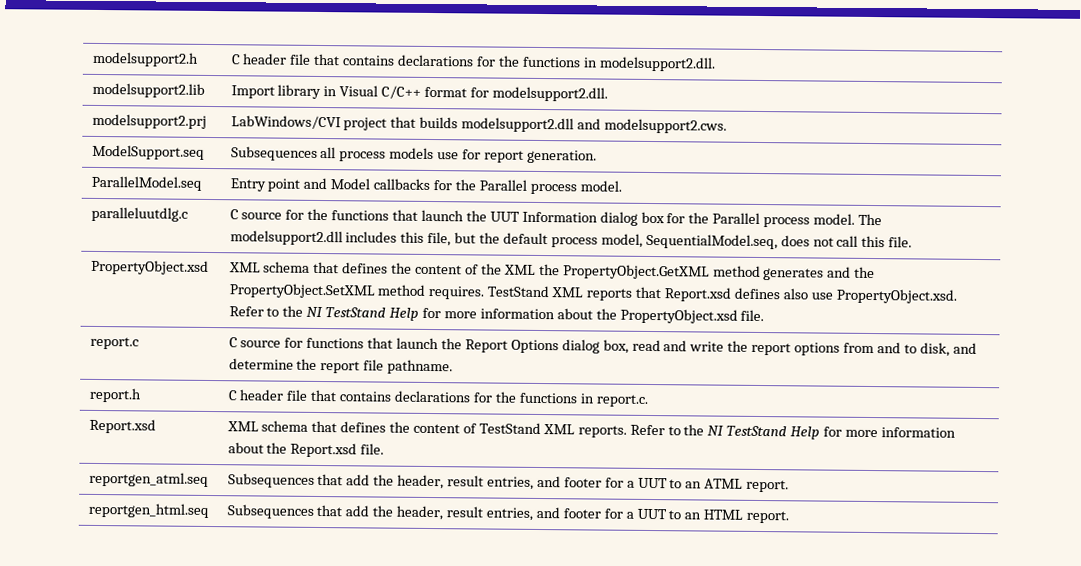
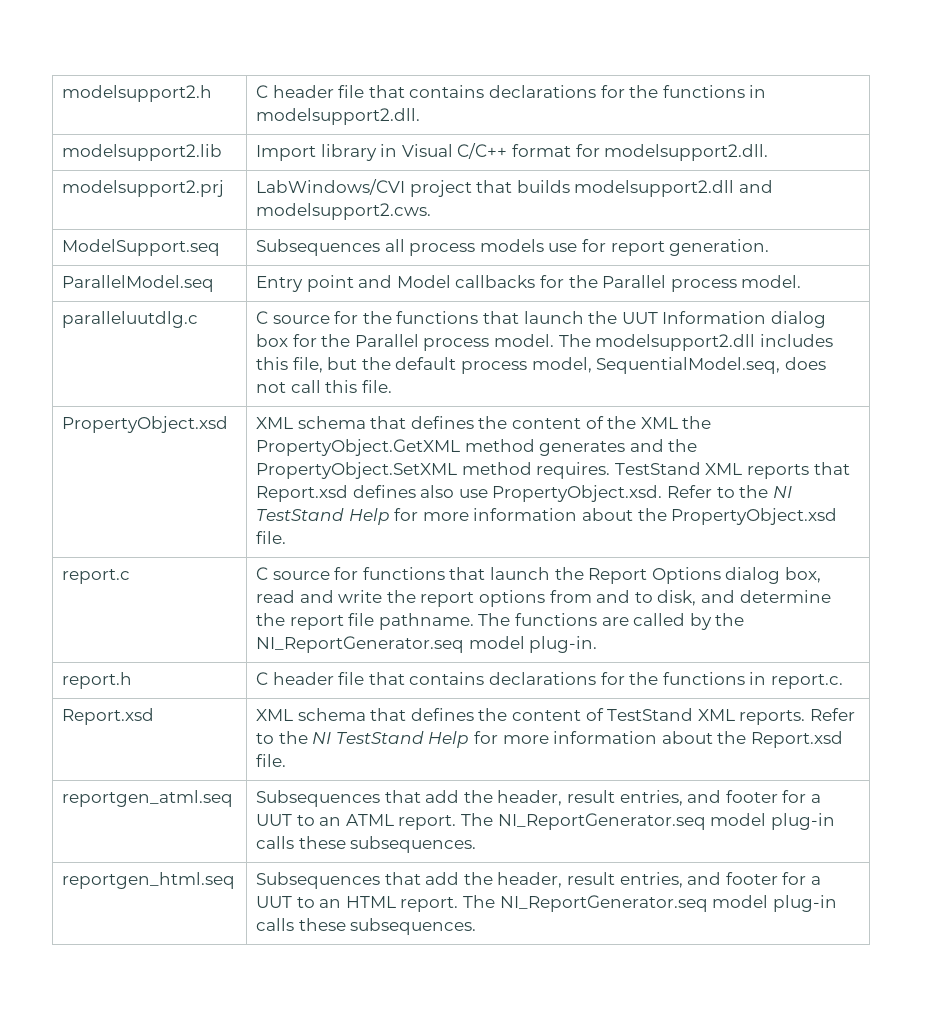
(454, 367) none -> [478,613,745,630] [256,636,598,653] The functions are called by the NI_ReportGenerator.seq model plug-in.
(790, 486) none -> [461,813,835,830] [256,836,477,853] The NI_ReportGenerator.seq model plug-in calls these subsequences.
(790, 517) none -> [463,895,837,912] [256,918,477,935] The NI_ReportGenerator.seq model plug-in calls these subsequences.

